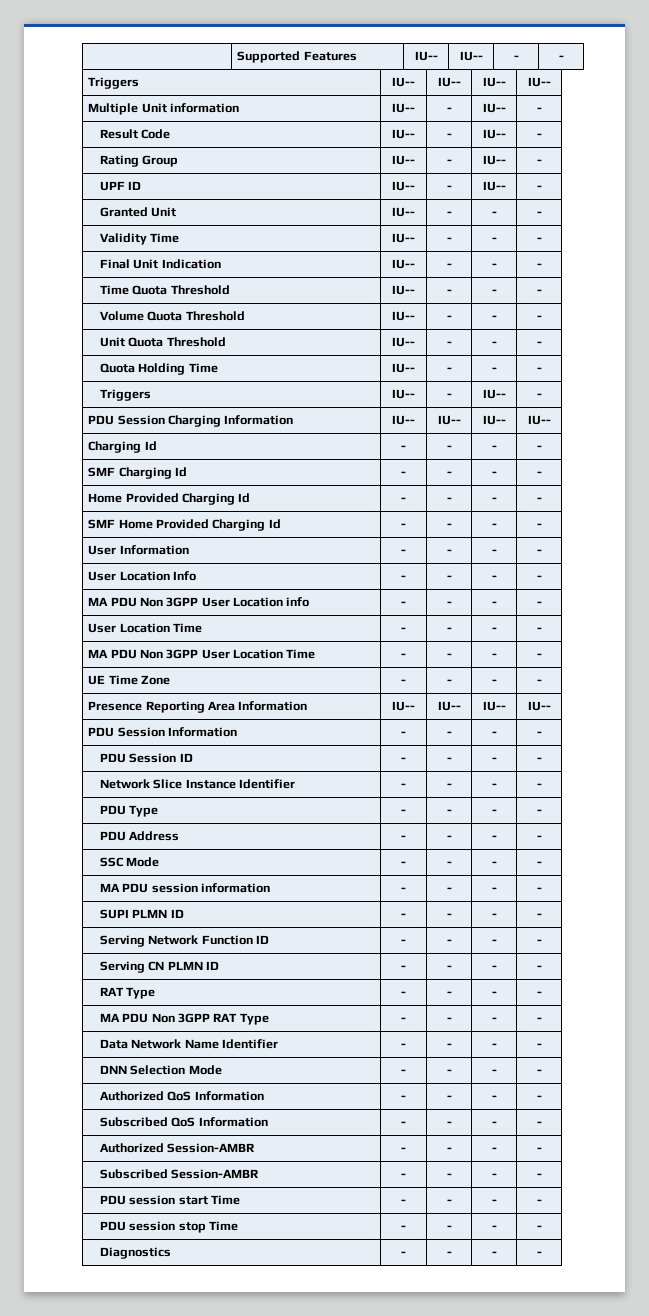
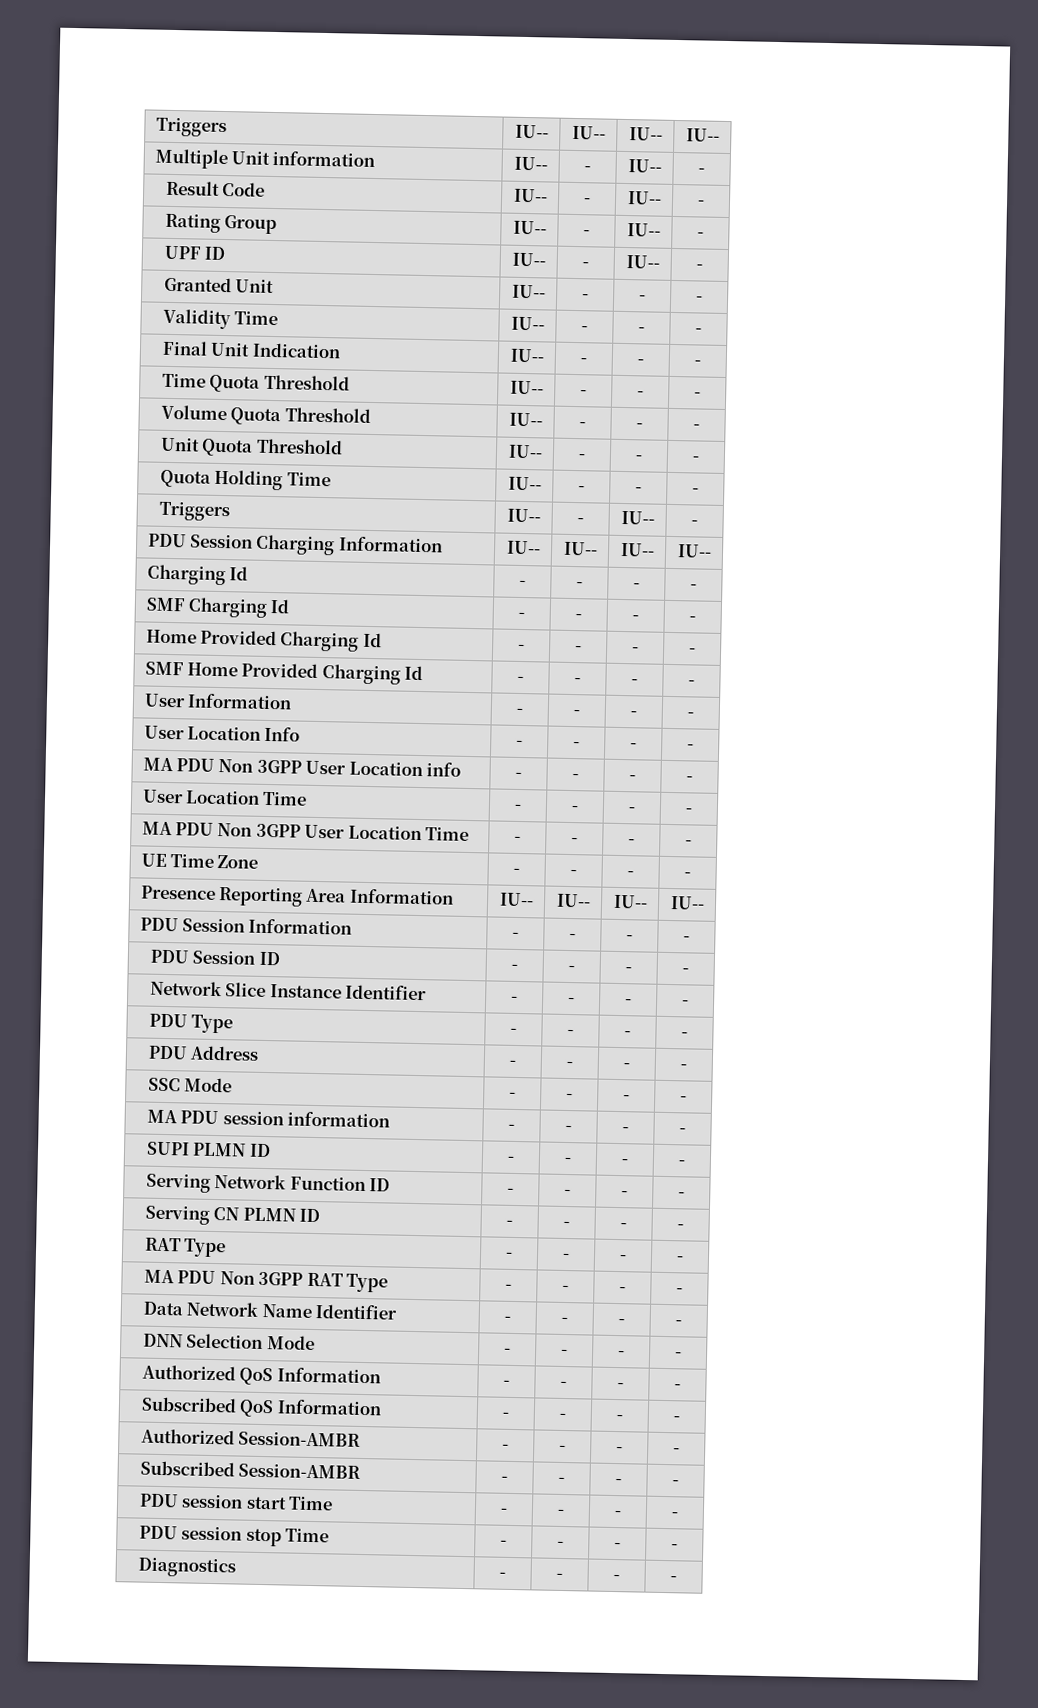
[237,51,357,63] [414,51,438,61] [459,51,483,61] [513,55,519,60] [558,55,564,60] | Supported Features | IU-- | IU-- | - | - // -> (155, 127) none

